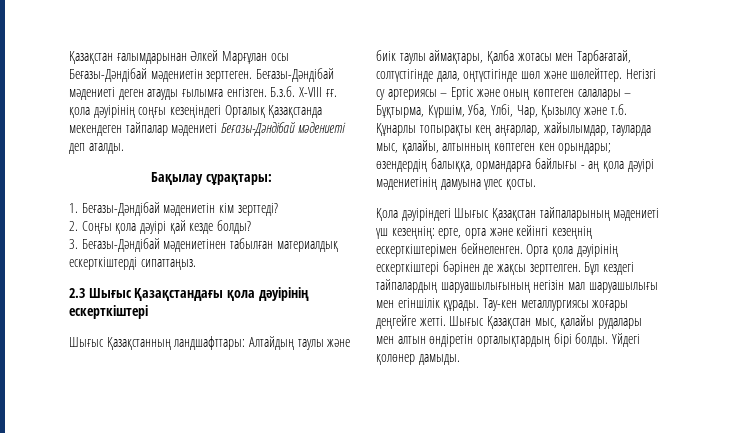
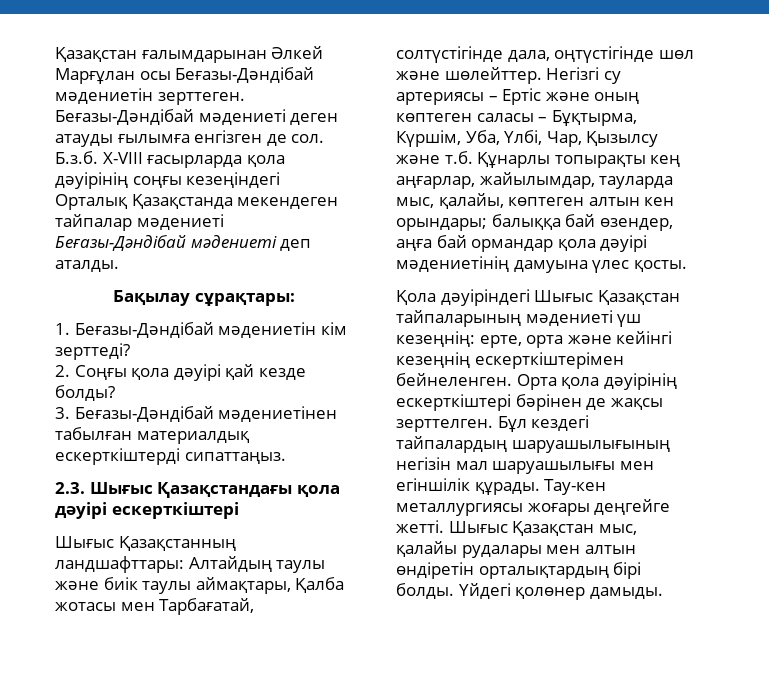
[226,87,267,97] енгізген. -> [194,130,325,146] енгізген де сол.
[325,89,337,97] ғғ. -> [147,155,243,168] ғасырларда
[69,288,85,298] 2.3 -> [55,482,85,494] 2.3.
[258,287,309,301] дәуірінің -> [55,502,107,519] дәуірі
[577,89,621,100] салалары -> [476,113,534,122] саласы
[442,143,612,154] [376,158,600,172] алтынның көптеген кен орындары; өзендердің балыққа, ормандарға байлығы - аң -> [508,197,675,206] [396,214,673,231] [396,235,554,252] көптеген алтын кен орындары; балыққа бай өзендер, аңға бай ормандар

